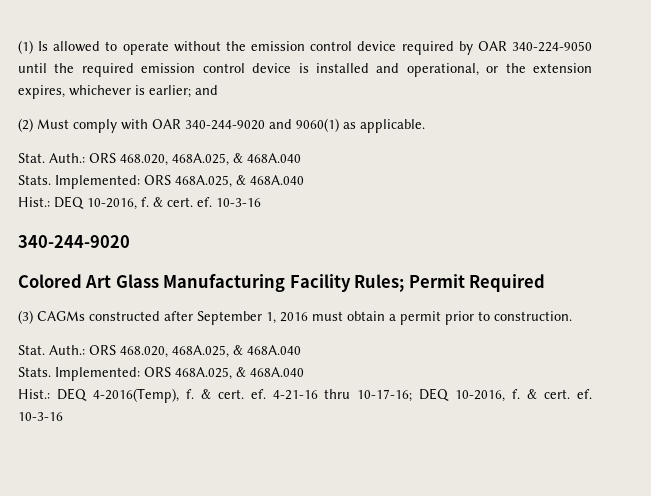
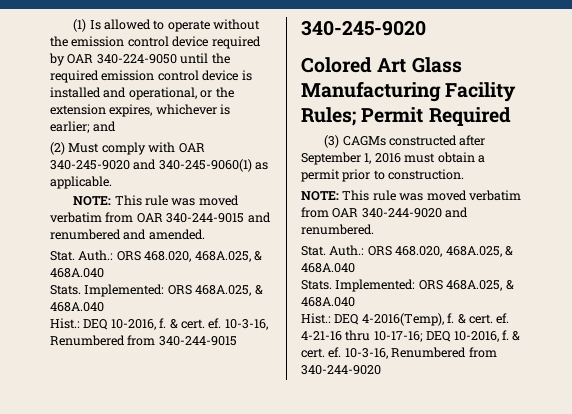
[185,118,339,132] 340-244-9020 and 9060(1) -> [50,159,252,172] 340-245-9020 and 340-245-9060(1)
(425, 126) none -> [73,195,239,206] [50,212,271,223] [50,229,205,240] // NOTE: This rule was moved verbatim from OAR 340-244-9015 and renumbered and amended.
[216,198,261,207] [18,235,130,248] 10-3-16 // 340-244-9020 -> [224,319,268,330] [50,335,237,346] [301,20,426,36] 10-3-16, Renumbered from 340-244-9015 // 340-245-9020
(572, 316) none -> [301,190,521,201] [301,207,469,218] [301,224,374,235] // NOTE: This rule was moved verbatim from OAR 340-244-9020 and renumbered.
[18,412,63,421] 10-3-16 -> [344,347,497,359] [301,365,381,375] 10-3-16, Renumbered from 340-244-9020

